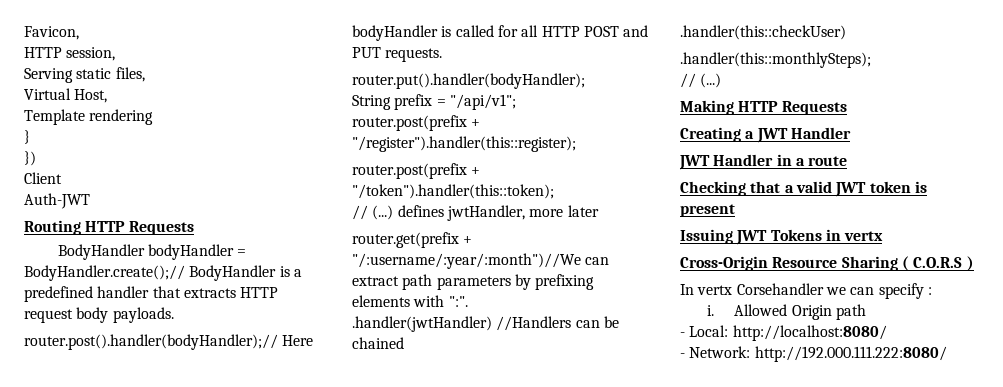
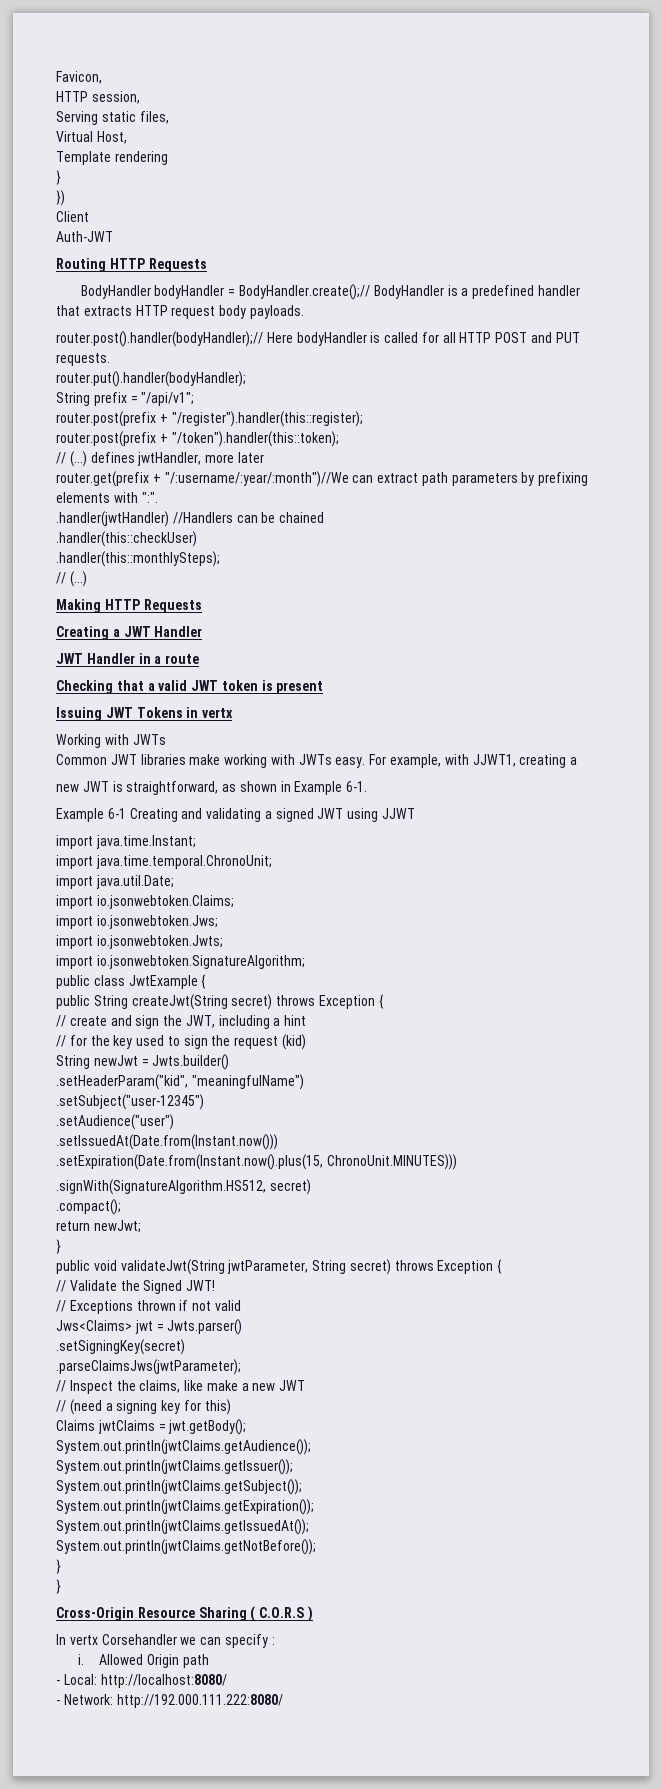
(884, 236) none -> [56,734,166,748] [56,754,578,768] [56,781,368,795] [56,808,416,822] [56,835,196,849] [56,855,272,869] [56,875,174,889] [56,895,234,909] [56,915,218,929] [56,935,223,949] [56,955,305,969] [56,974,207,989] [56,994,384,1010] [56,1015,307,1029] [56,1034,307,1050] [56,1054,230,1070] [56,1074,304,1090] [56,1094,204,1110] [56,1114,174,1130] [56,1134,278,1150] [56,1154,457,1170] [56,1179,311,1195] [56,1199,121,1215] [56,1220,141,1233] [56,1239,61,1254] [56,1259,503,1275] [56,1280,216,1294] [56,1300,241,1314] [56,1319,243,1335] [56,1339,185,1355] [56,1359,241,1375] [56,1380,306,1394] [56,1399,231,1415] [56,1419,247,1435] [56,1439,311,1455] [56,1459,293,1475] [56,1479,302,1495] [56,1499,314,1515] [56,1519,309,1535] [56,1539,316,1555] [56,1559,61,1574] [56,1579,61,1594] // Working with JWTs // Common JWT libraries make working with JWTs easy. For example, with JJWT1, creating a // new JWT is straightforward, as shown in Example 6-1. // Example 6-1 Creating and validating a signed JWT using JJWT // import java.time.Instant; // import java.time.temporal.ChronoUnit; // import java.util.Date; // import io.jsonwebtoken.Claims; // import io.jsonwebtoken.Jws; // import io.jsonwebtoken.Jwts; // import io.jsonwebtoken.SignatureAlgorithm; // public class JwtExample { // public String createJwt(String secret) throws Exception { // // create and sign the JWT, including a hint // // for the key used to sign the request (kid) // String newJwt = Jwts.builder() // .setHeaderParam("kid", "meaningfulName") // .setSubject("user-12345") // .setAudience("user") // .setIssuedAt(Date.from(Instant.now())) // .setExpiration(Date.from(Instant.now().plus(15, ChronoUnit.MINUTES))) // .signWith(SignatureAlgorithm.HS512, secret) // .compact(); // return newJwt; // } // public void validateJwt(String jwtParameter, String secret) throws Exception { // // Validate the Signed JWT! // // Exceptions thrown if not valid // Jws<Claims> jwt = Jwts.parser() // .setSigningKey(secret) // .parseClaimsJws(jwtParameter); // // Inspect the claims, like make a new JWT // // (need a signing key for this) // Claims jwtClaims = jwt.getBody(); // System.out.println(jwtClaims.getAudience()); // System.out.println(jwtClaims.getIssuer()); // System.out.println(jwtClaims.getSubject()); // System.out.println(jwtClaims.getExpiration()); // System.out.println(jwtClaims.getIssuedAt()); // System.out.println(jwtClaims.getNotBefore()); // } // }

